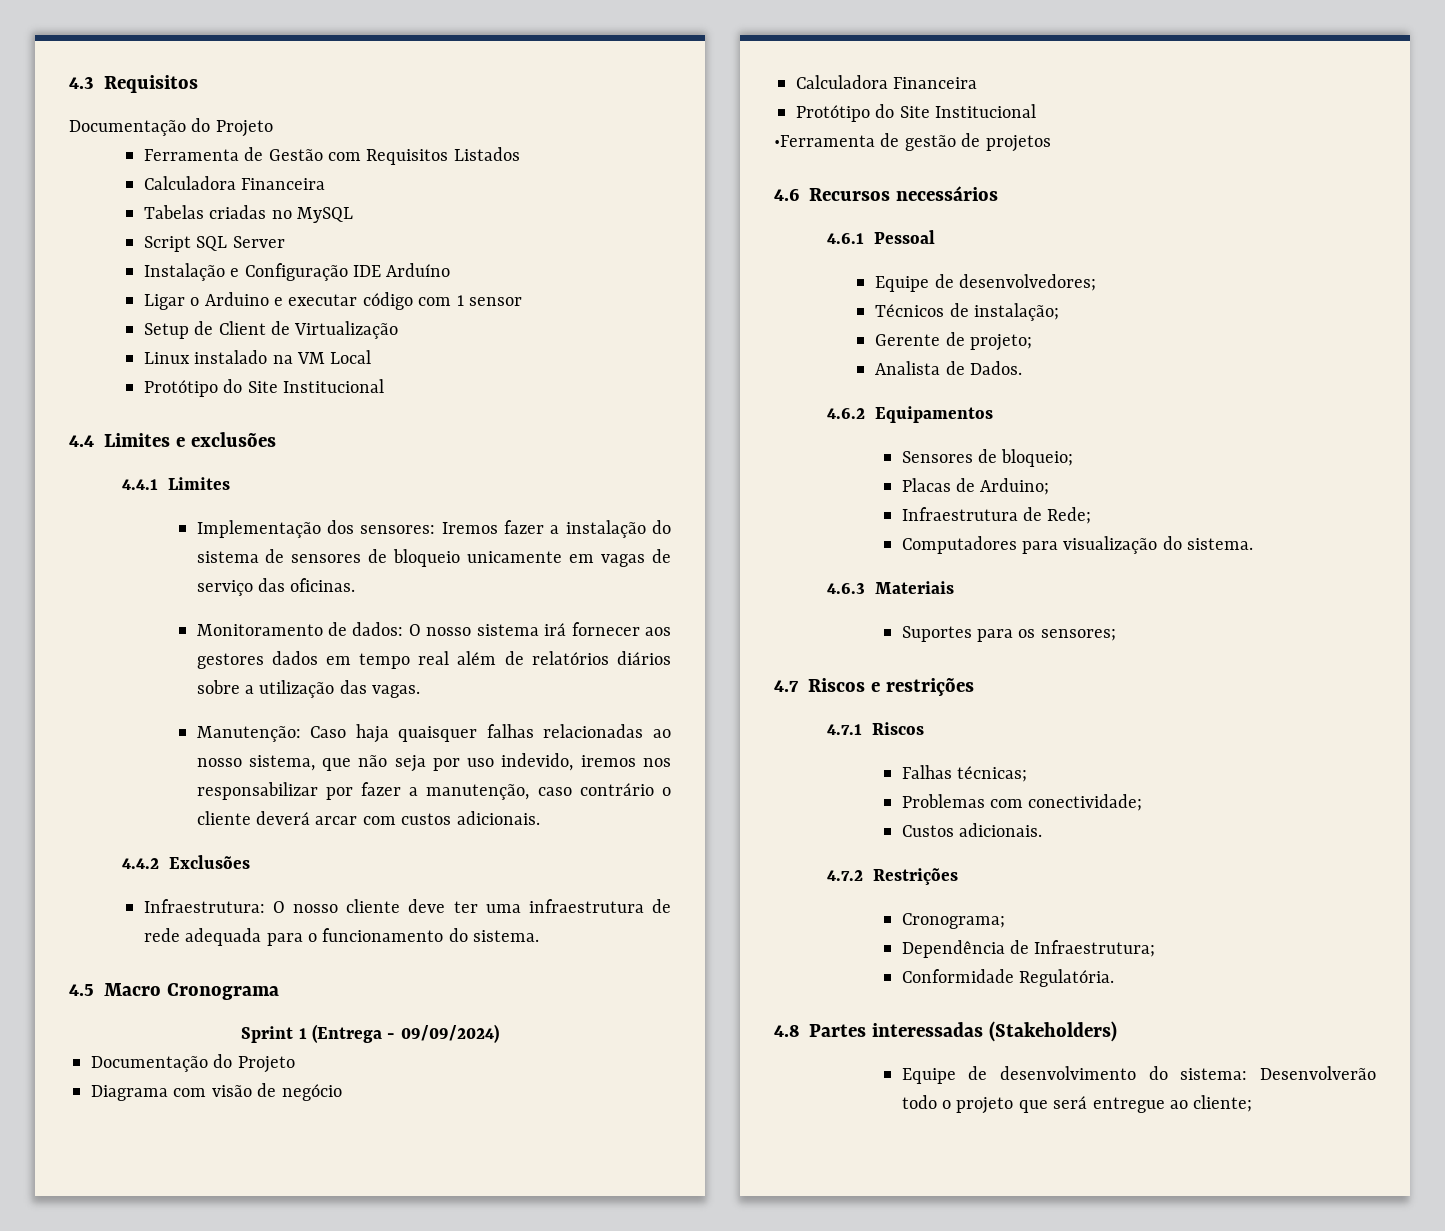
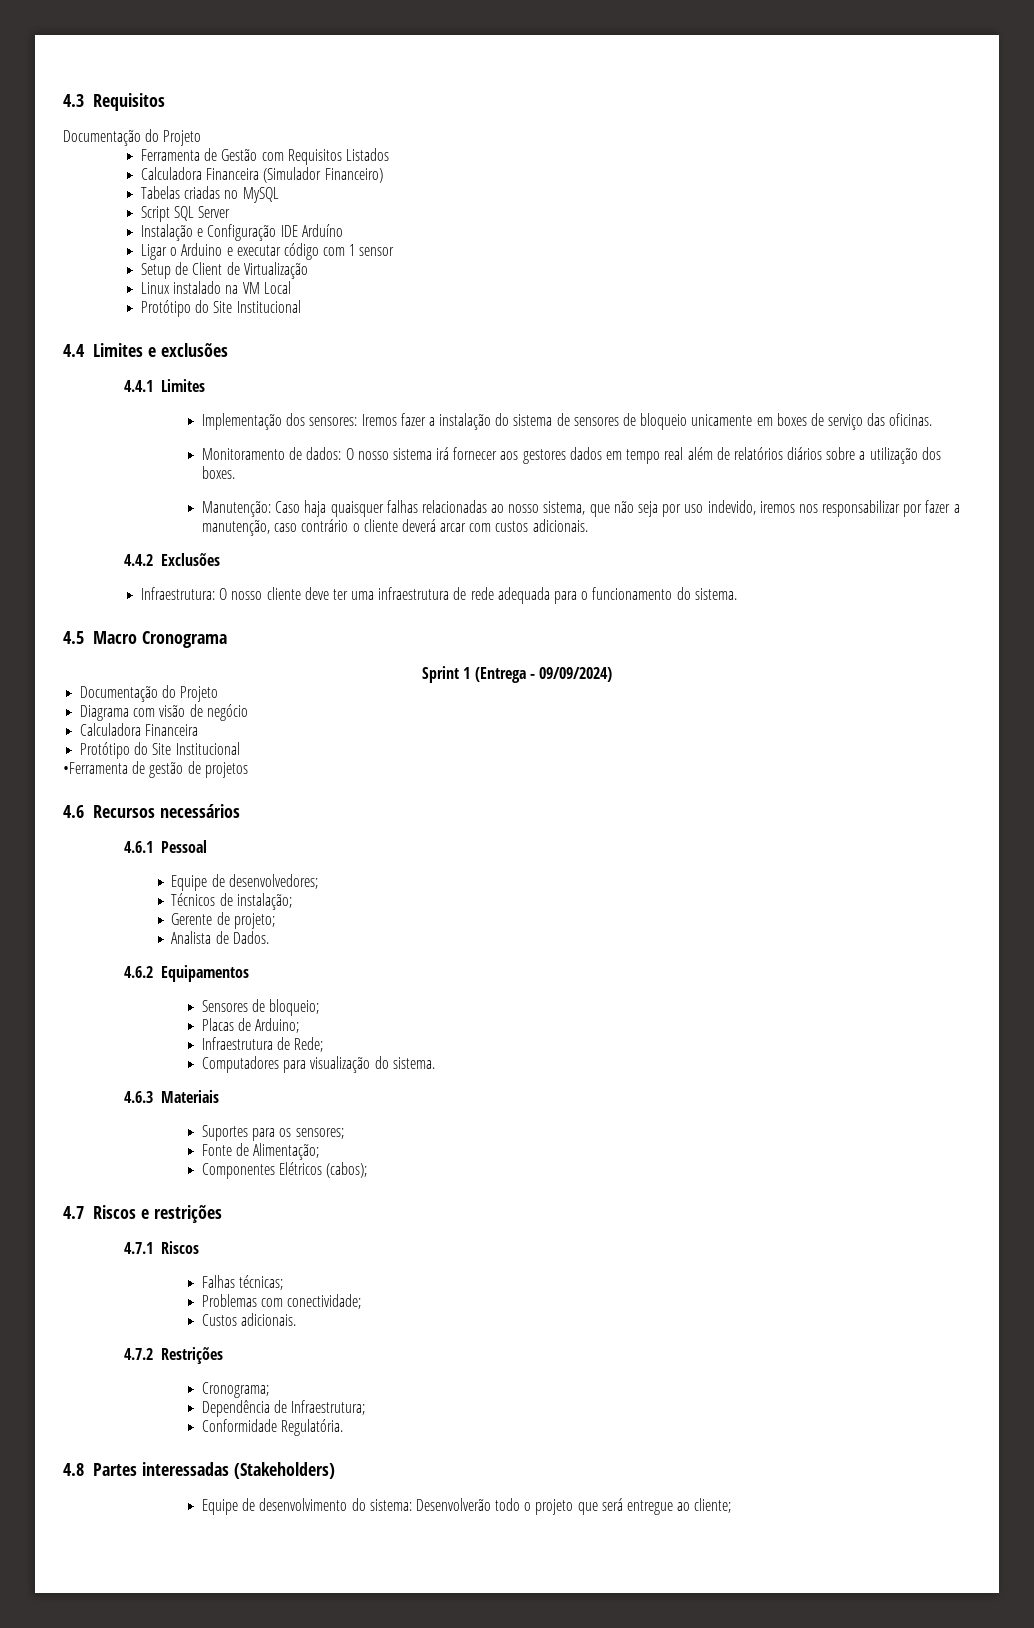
(326, 184) none -> [263,167,383,183] (Simulador Financeiro)
[601,554,646,567] vagas -> [776,413,807,426] boxes
[339,680,421,698] das vagas. -> [921,447,941,460] [201,466,235,479] dos boxes.
(1116, 635) none -> [201,1143,320,1160] [201,1162,368,1179] // Fonte de Alimentação; // Componentes Elétricos (cabos);

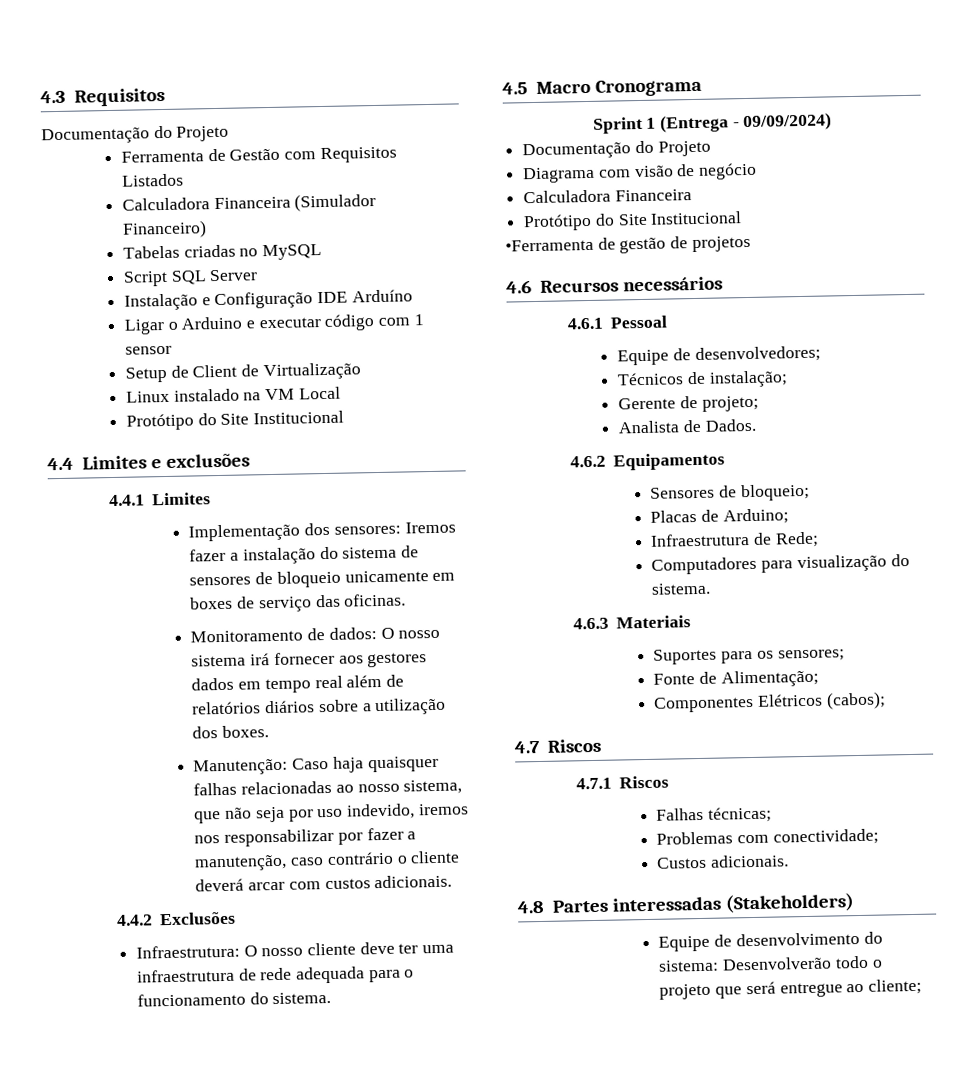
[141,1205,223,1223] e restrições -> (602, 745) none
[123,1347,223,1364] [201,1382,269,1398] [201,1400,366,1417] [201,1419,344,1436] // 4.7.2 Restrições // Cronograma; // Dependência de Infraestrutura; // Conformidade Regulatória. -> (790, 861) none

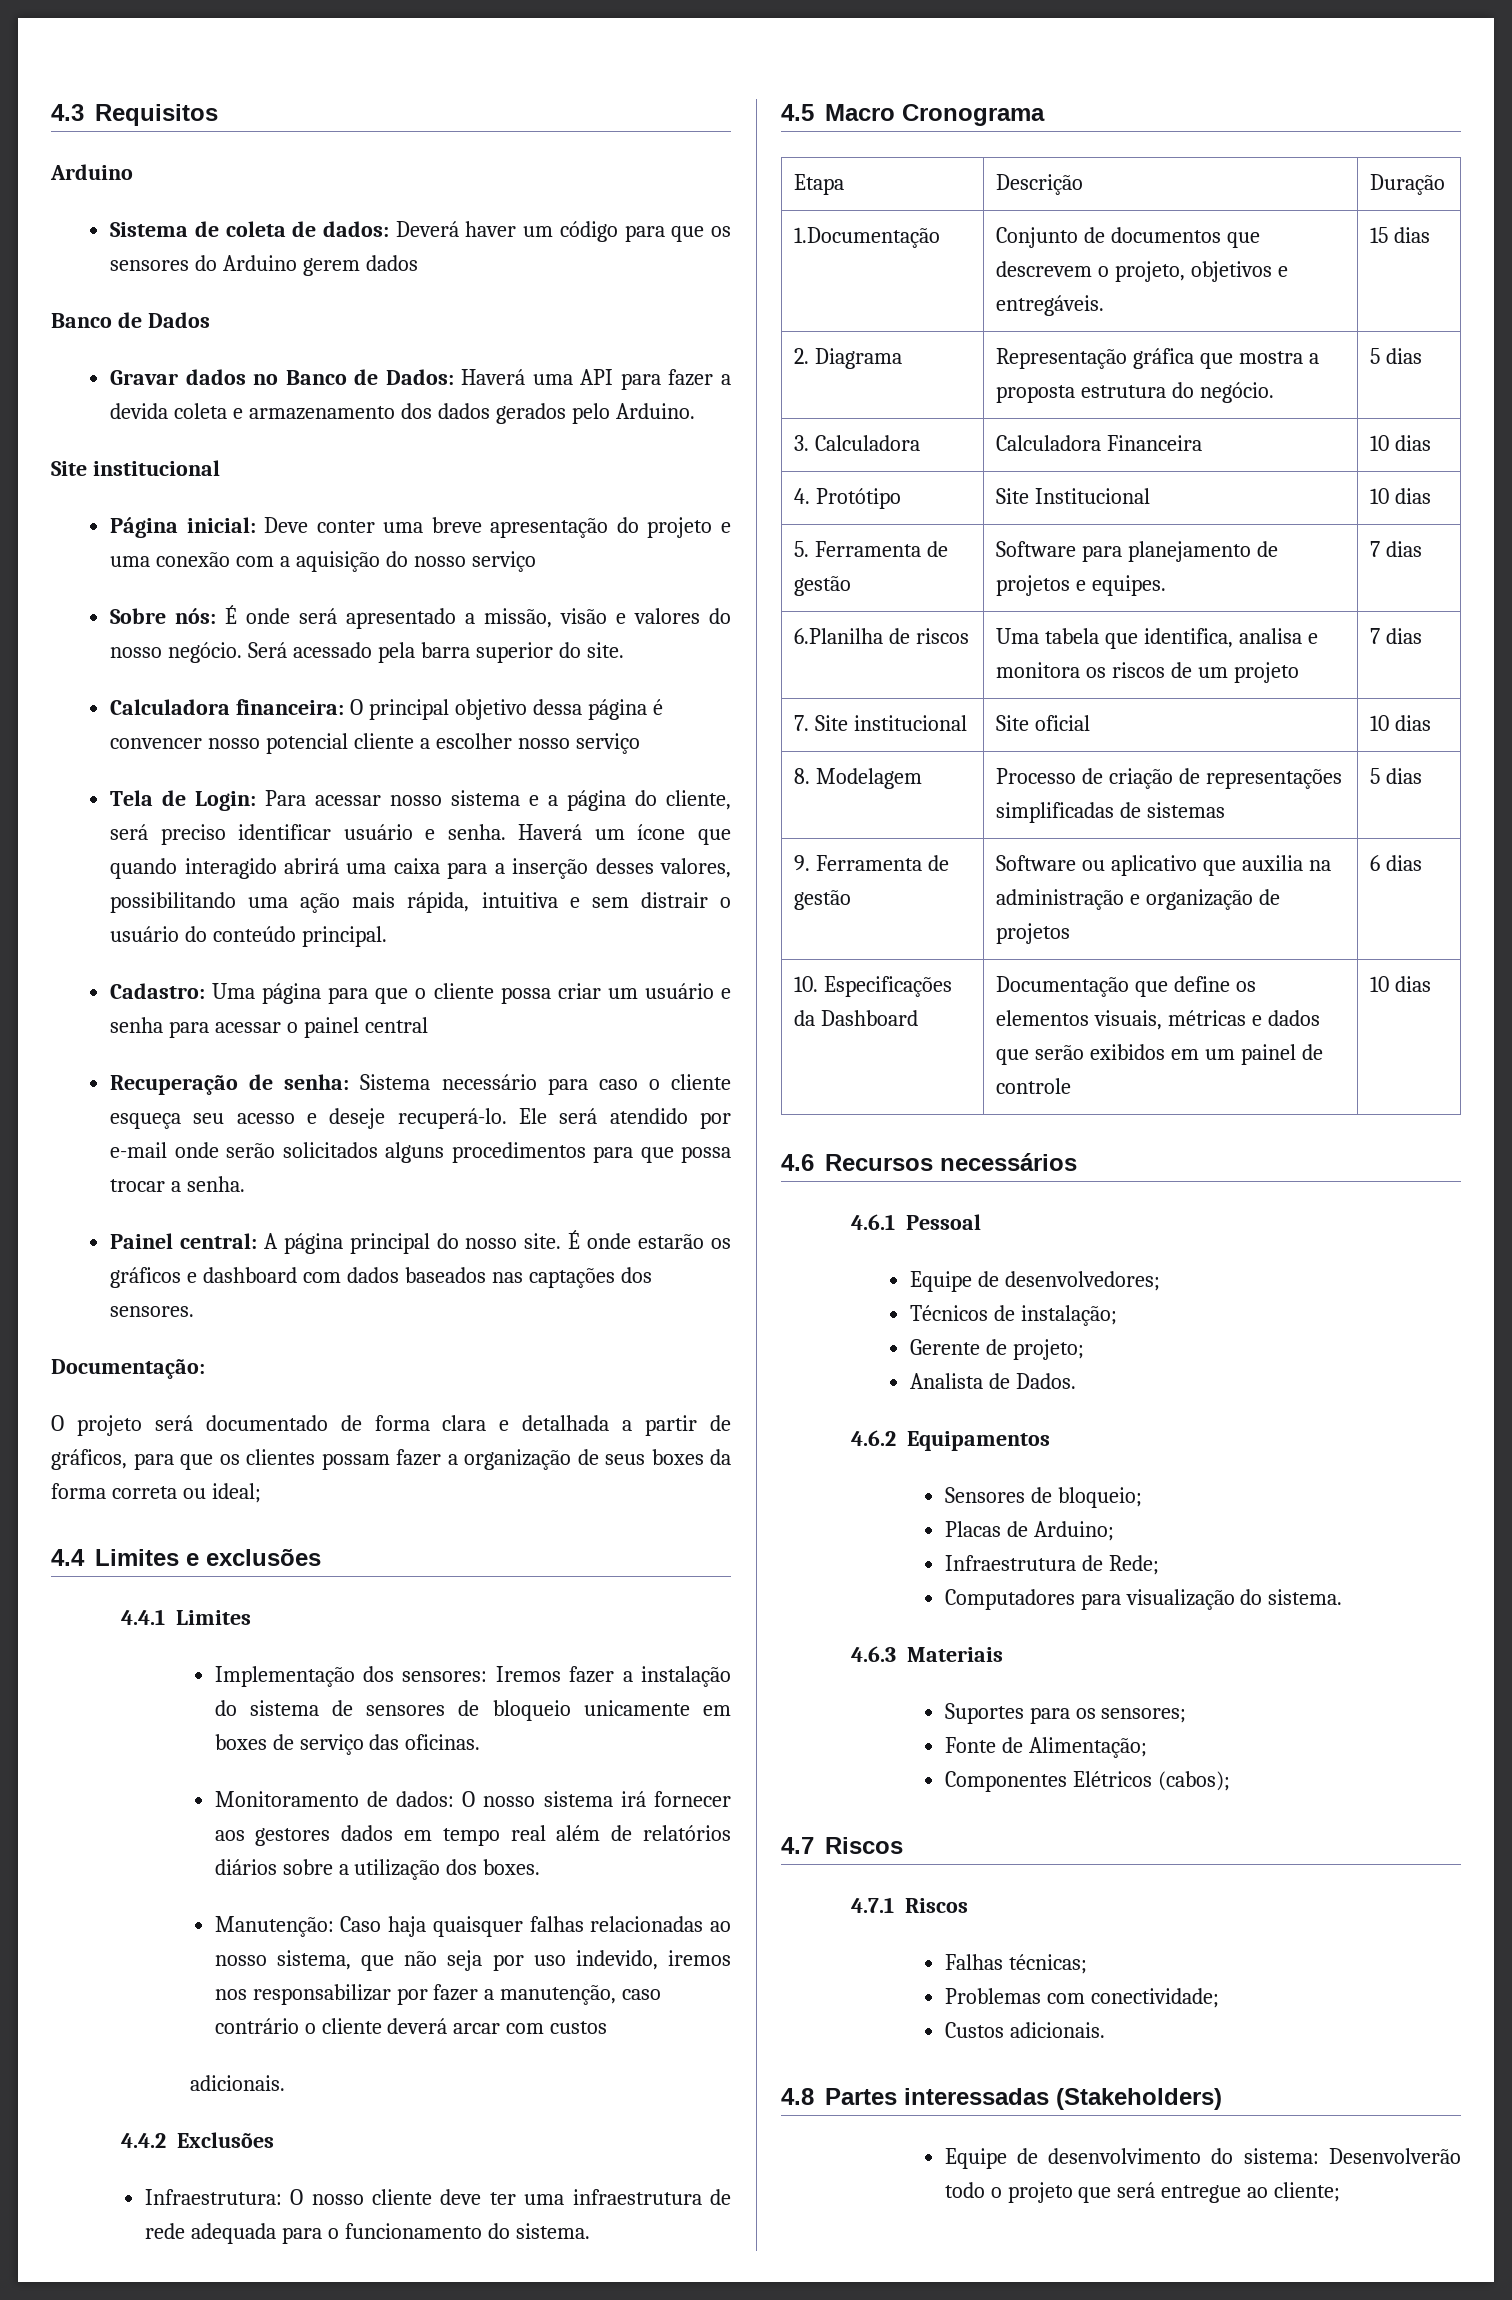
[41,125,230,145] [120,146,397,164] [121,173,184,187] [121,192,377,212] [121,220,207,239] [122,244,322,261] [122,269,259,287] [123,289,413,311] [123,314,424,335] [124,345,172,355] [124,362,361,383] [125,386,341,403] [125,410,344,431] Documentação do Projeto // Ferramenta de Gestão com Requisitos Listados // Calculadora Financeira (Simulador Financeiro) // Tabelas criadas no MySQL // Script SQL Server // Instalação e Configuração IDE Arduíno // Ligar o Arduino e executar código com 1 sensor // Setup de Client de Virtualização // Linux instalado na VM Local // Protótipo do Site Institucional -> [50,164,133,180] [110,221,731,242] [110,255,418,276] [51,312,210,328] [110,369,731,390] [110,403,695,424] [51,460,220,476] [110,517,731,538] [110,551,536,572] [110,605,731,629] [110,642,624,663] [110,699,663,720] [110,733,640,754] [110,790,731,811] [110,824,731,845] [110,858,731,879] [110,892,731,913] [110,926,387,947] [110,983,731,1004] [110,1017,428,1038] [110,1074,732,1095] [110,1108,731,1129] [110,1142,732,1163] [110,1176,245,1192] [110,1230,731,1254] [110,1267,652,1288] [110,1306,195,1317] [51,1359,205,1379] [51,1415,731,1436] [51,1449,731,1470] [51,1483,261,1503] Arduino // Sistema de coleta de dados: Deverá haver um código para que os sensores do Arduino gerem dados // Banco de Dados // Gravar dados no Banco de Dados: Haverá uma API para fazer a devida coleta e armazenamento dos dados gerados pelo Arduino. // Site institucional // Página inicial: Deve conter uma breve apresentação do projeto e uma conexão com a aquisição do nosso serviço // Sobre nós: É onde será apresentado a missão, visão e valores do nosso negócio. Será acessado pela barra superior do site. // Calculadora financeira: O principal objetivo dessa página é convencer nosso potencial cliente a escolher nosso serviço // Tela de Login: Para acessar nosso sistema e a página do cliente, será preciso identificar usuário e senha. Haverá um ícone que quando interagido abrirá uma caixa para a inserção desses valores, possibilitando uma ação mais rápida, intuitiva e sem distrair o usuário do conteúdo principal. // Cadastro: Uma página para que o cliente possa criar um usuário e senha para acessar o painel central // Recuperação de senha: Sistema necessário para caso o cliente esqueça seu acesso e deseje recuperá-lo. Ele será atendido por e-mail onde serão solicitados alguns procedimentos para que possa trocar a senha. // Painel central: A página principal do nosso site. É onde estarão os gráficos e dashboard com dados baseados nas captações dos sensores. // Documentação: // O projeto será documentado de forma clara e detalhada a partir de gráficos, para que os clientes possam fazer a organização de seus boxes da forma correta ou ideal;
(371, 884) none -> (608, 2027) //
[592,112,833,134] [522,140,711,160] [522,162,758,184] [523,189,692,204] [523,211,743,232] [505,235,751,254] // Sprint 1 (Entrega - 09/09/2024) // Documentação do Projeto // Diagrama com visão de negócio // Calculadora Financeira // Protótipo do Site Institucional // •Ferramenta de gestão de projetos -> [794,174,845,195] [996,174,1084,195] [1370,174,1446,195] [794,227,941,248] [996,227,1261,248] [996,261,1289,282] [996,295,1105,316] [1370,227,1431,243] [794,348,903,369] [996,348,1320,369] [996,382,1275,403] [1370,348,1423,364] [794,435,921,451] [996,435,1203,451] [1370,435,1432,451] [794,488,902,509] [996,488,1151,504] [1370,488,1432,504] [794,541,949,557] [794,576,852,596] [996,541,1279,562] [996,575,1167,596] [1370,541,1423,557] [794,628,970,644] [996,628,1319,649] [996,662,1300,683] [1370,628,1423,644] [794,715,968,731] [996,715,1091,731] [1370,715,1432,731] [794,768,923,789] [996,768,1343,789] [996,802,1226,823] [1370,768,1423,784] [794,855,950,871] [794,890,852,910] [996,855,1332,876] [996,889,1281,910] [996,923,1071,944] [1370,855,1423,871] [794,976,953,997] [794,1010,919,1026] [996,976,1257,997] [996,1010,1321,1030] [996,1044,1324,1065] [996,1078,1072,1094] [1370,976,1432,992] // Etapa | Descrição | Duração // 1.Documentação | Conjunto de documentos que descrevem o projeto, objetivos e entregáveis. | 15 dias // 2. Diagrama | Representação gráfica que mostra a proposta estrutura do negócio. | 5 dias // 3. Calculadora | Calculadora Financeira | 10 dias // 4. Protótipo | Site Institucional | 10 dias // 5. Ferramenta de gestão | Software para planejamento de projetos e equipes. | 7 dias // 6.Planilha de riscos | Uma tabela que identifica, analisa e monitora os riscos de um projeto | 7 dias // 7. Site institucional | Site oficial | 10 dias // 8. Modelagem | Processo de criação de representações simplificadas de sistemas | 5 dias // 9. Ferramenta de gestão | Software ou aplicativo que auxilia na administração e organização de projetos | 6 dias // 10. Especificações da Dashboard | Documentação que define os elementos visuais, métricas e dados que serão exibidos em um painel de controle | 10 dias

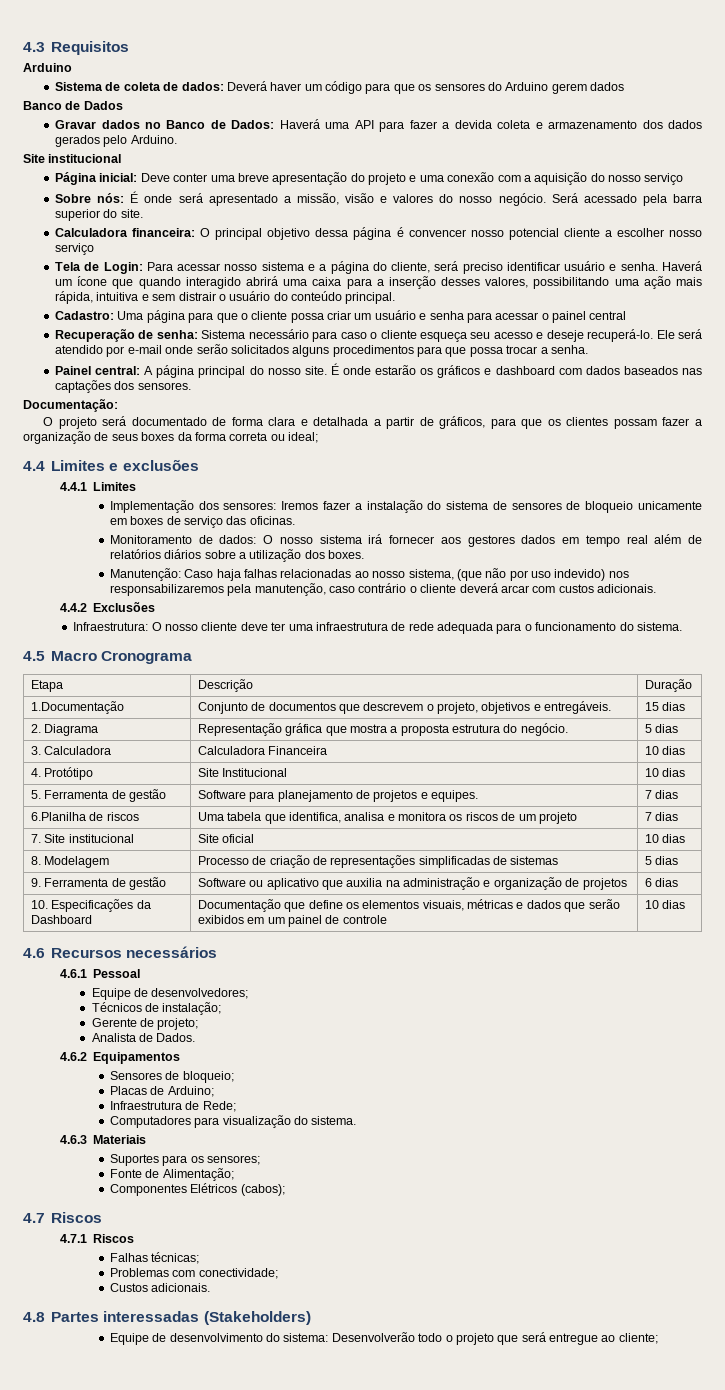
[432,1916,523,1937] quaisquer -> (241, 575) none
[360,1950,731,1971] [214,1984,495,2005] que não seja por uso indevido, iremos nos responsabilizar por fazer a -> [456,568,629,581] [109,584,252,596] (que não por uso indevido) nos responsabilizaremos pela
(608, 2027) // -> (594, 588) none

